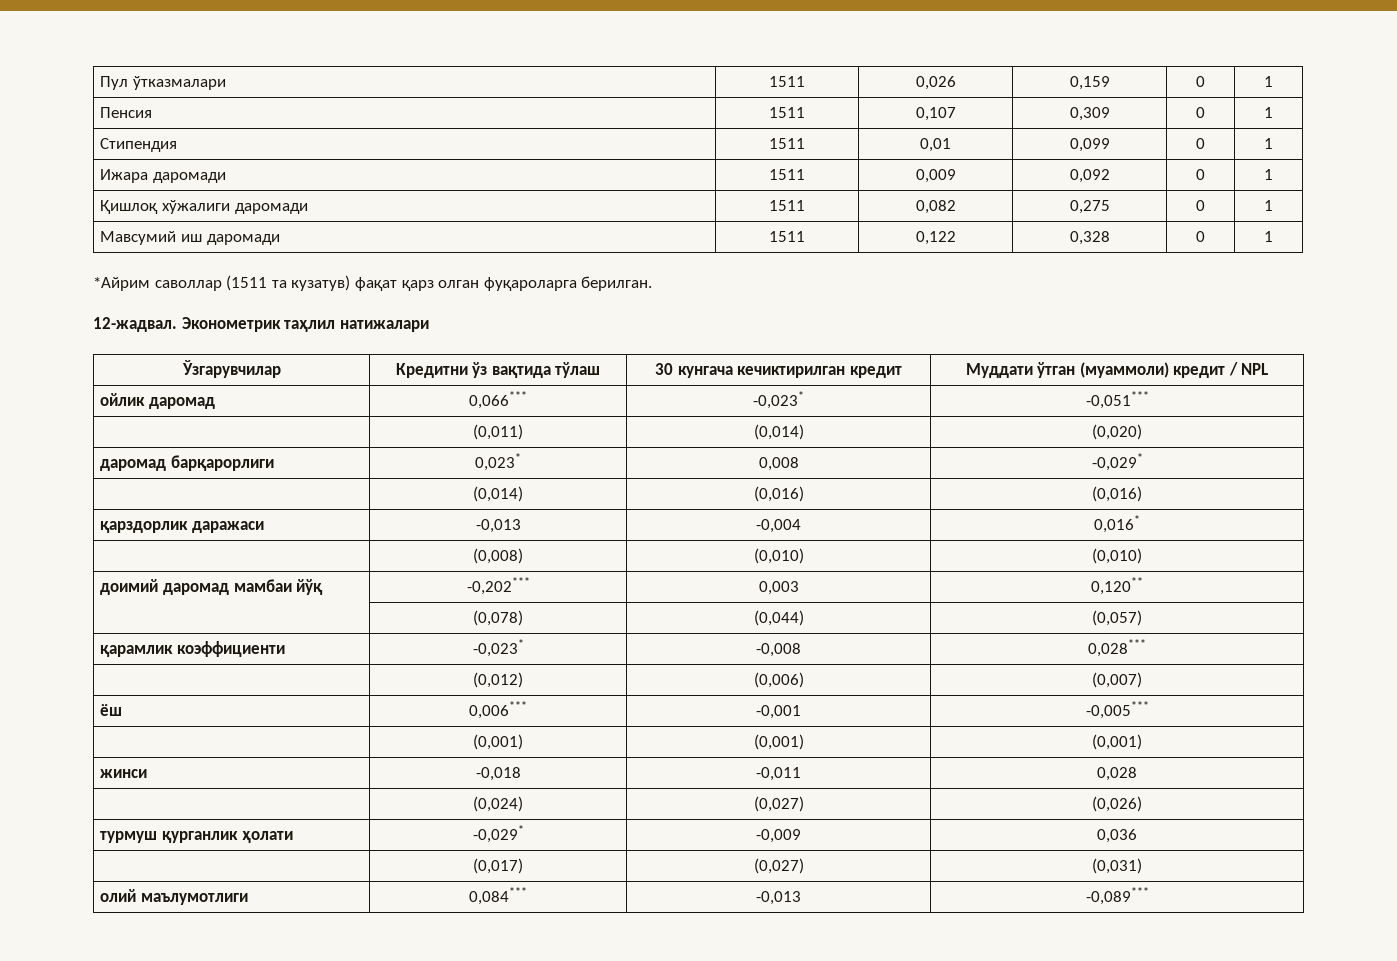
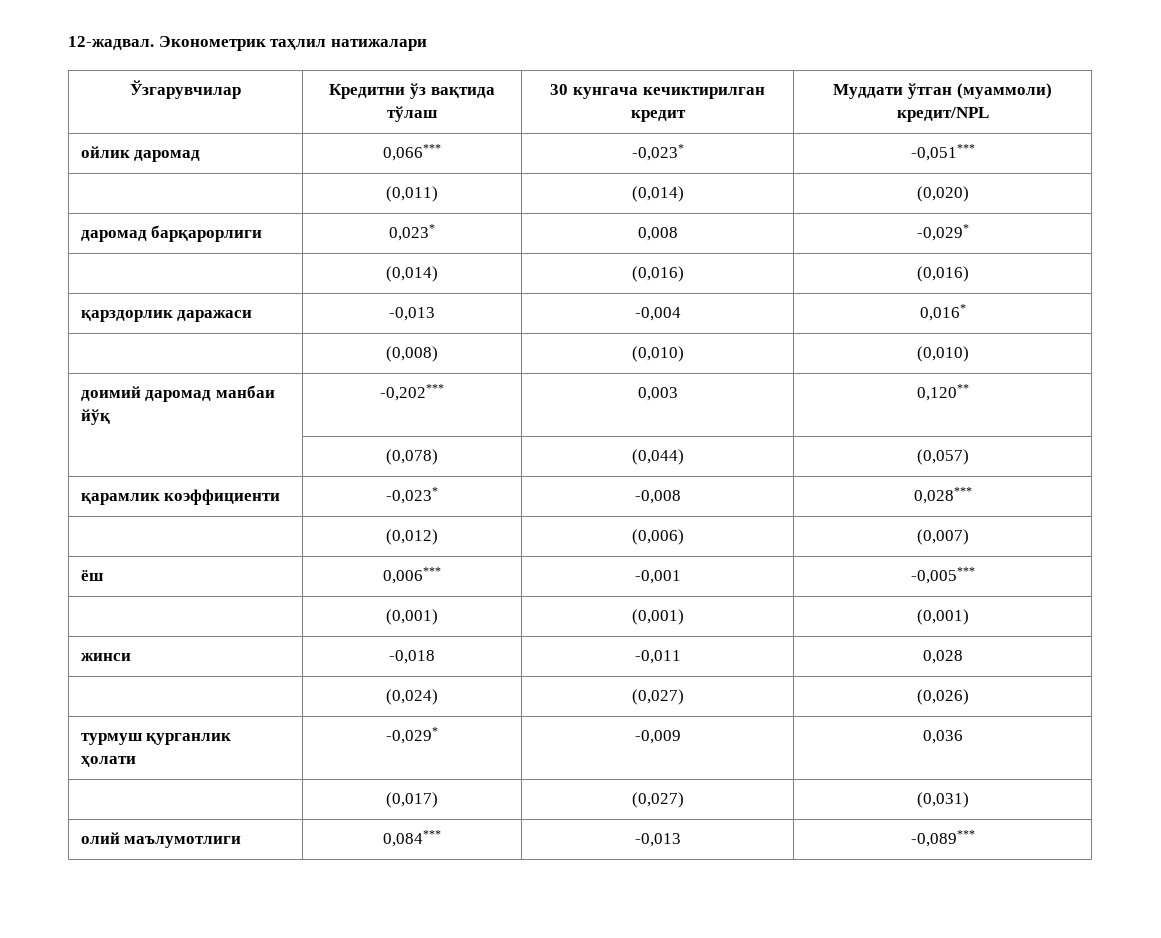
[100,76,226,90] [769,76,805,87] [915,76,956,90] [1069,76,1110,90] [1196,76,1205,87] [1264,76,1273,87] [100,107,153,118] [769,107,805,118] [915,107,956,121] [1069,107,1110,121] [1196,107,1205,118] [1264,107,1273,118] [100,138,178,152] [769,138,805,149] [920,138,951,152] [1069,138,1110,152] [1196,138,1205,149] [1264,138,1273,149] [100,169,226,183] [769,169,805,180] [915,169,956,183] [1069,169,1110,183] [1196,169,1205,180] [1264,169,1273,180] [100,200,308,214] [769,200,805,211] [915,200,956,214] [1069,200,1110,214] [1196,200,1205,211] [1264,200,1273,211] [100,231,280,245] [769,231,805,242] [915,231,956,245] [1069,231,1110,245] [1196,231,1205,242] [1264,231,1273,242] [93,275,653,291] Пул ўтказмалари | 1511 | 0,026 | 0,159 | 0 | 1 // Пенсия | 1511 | 0,107 | 0,309 | 0 | 1 // Стипендия | 1511 | 0,01 | 0,099 | 0 | 1 // Ижара даромади | 1511 | 0,009 | 0,092 | 0 | 1 // Қишлоқ хўжалиги даромади | 1511 | 0,082 | 0,275 | 0 | 1 // Мавсумий иш даромади | 1511 | 0,122 | 0,328 | 0 | 1 // *Айрим саволлар (1511 та кузатув) фақат қарз олган фуқароларга берилган. // -> (68, 43) none
[1173,362,1269,378] кредит / NPL -> [896,107,989,122] кредит/NPL
[233,579,292,592] мамбаи -> [215,385,275,398] манбаи

